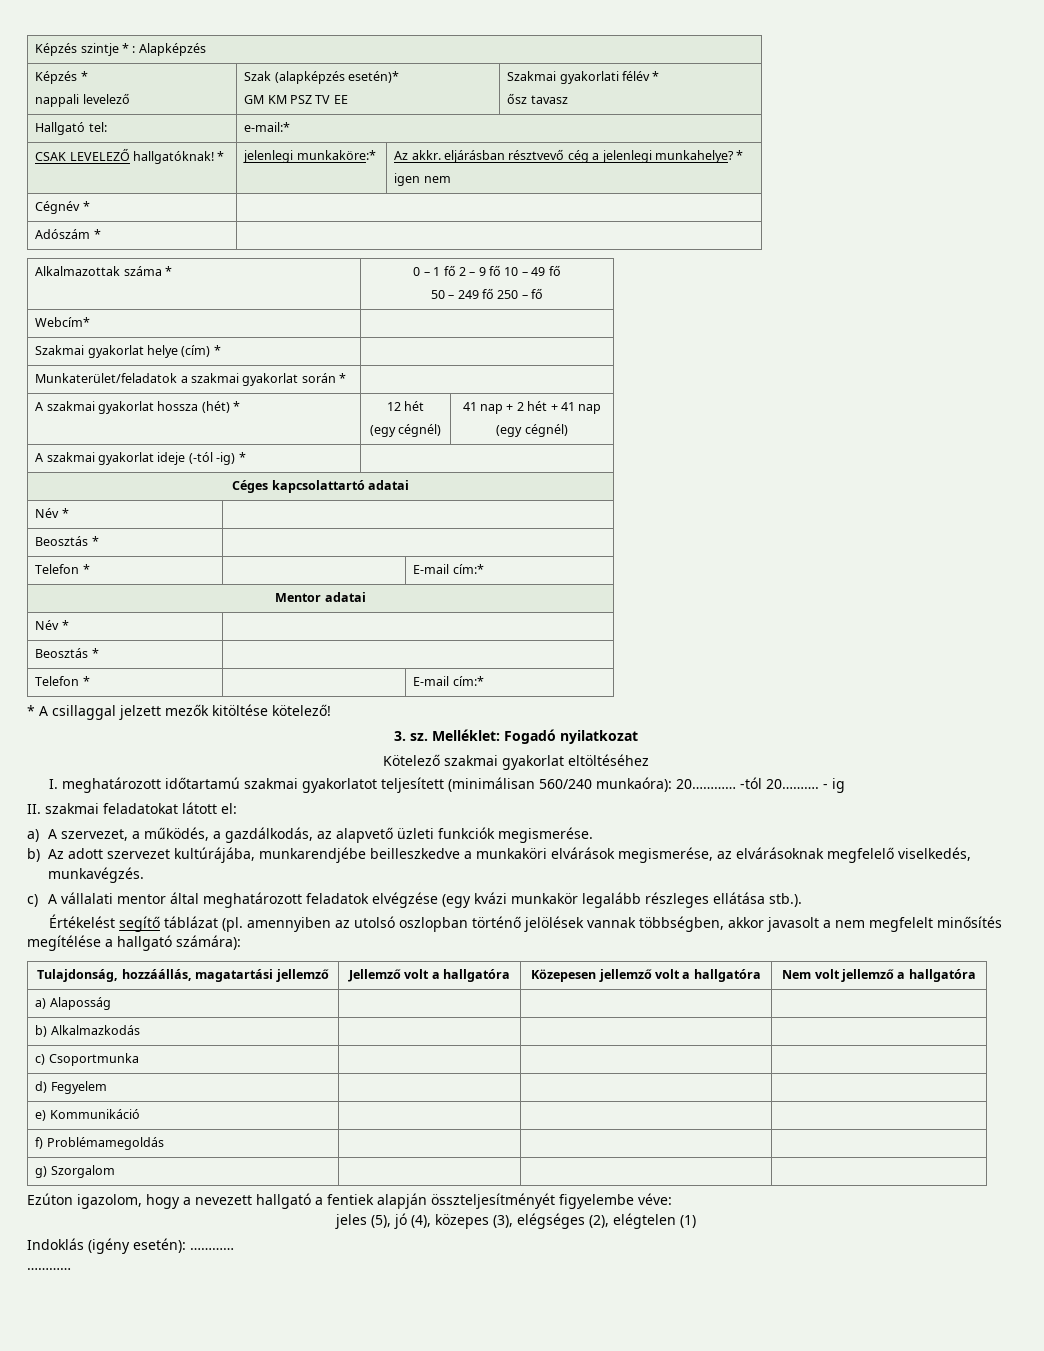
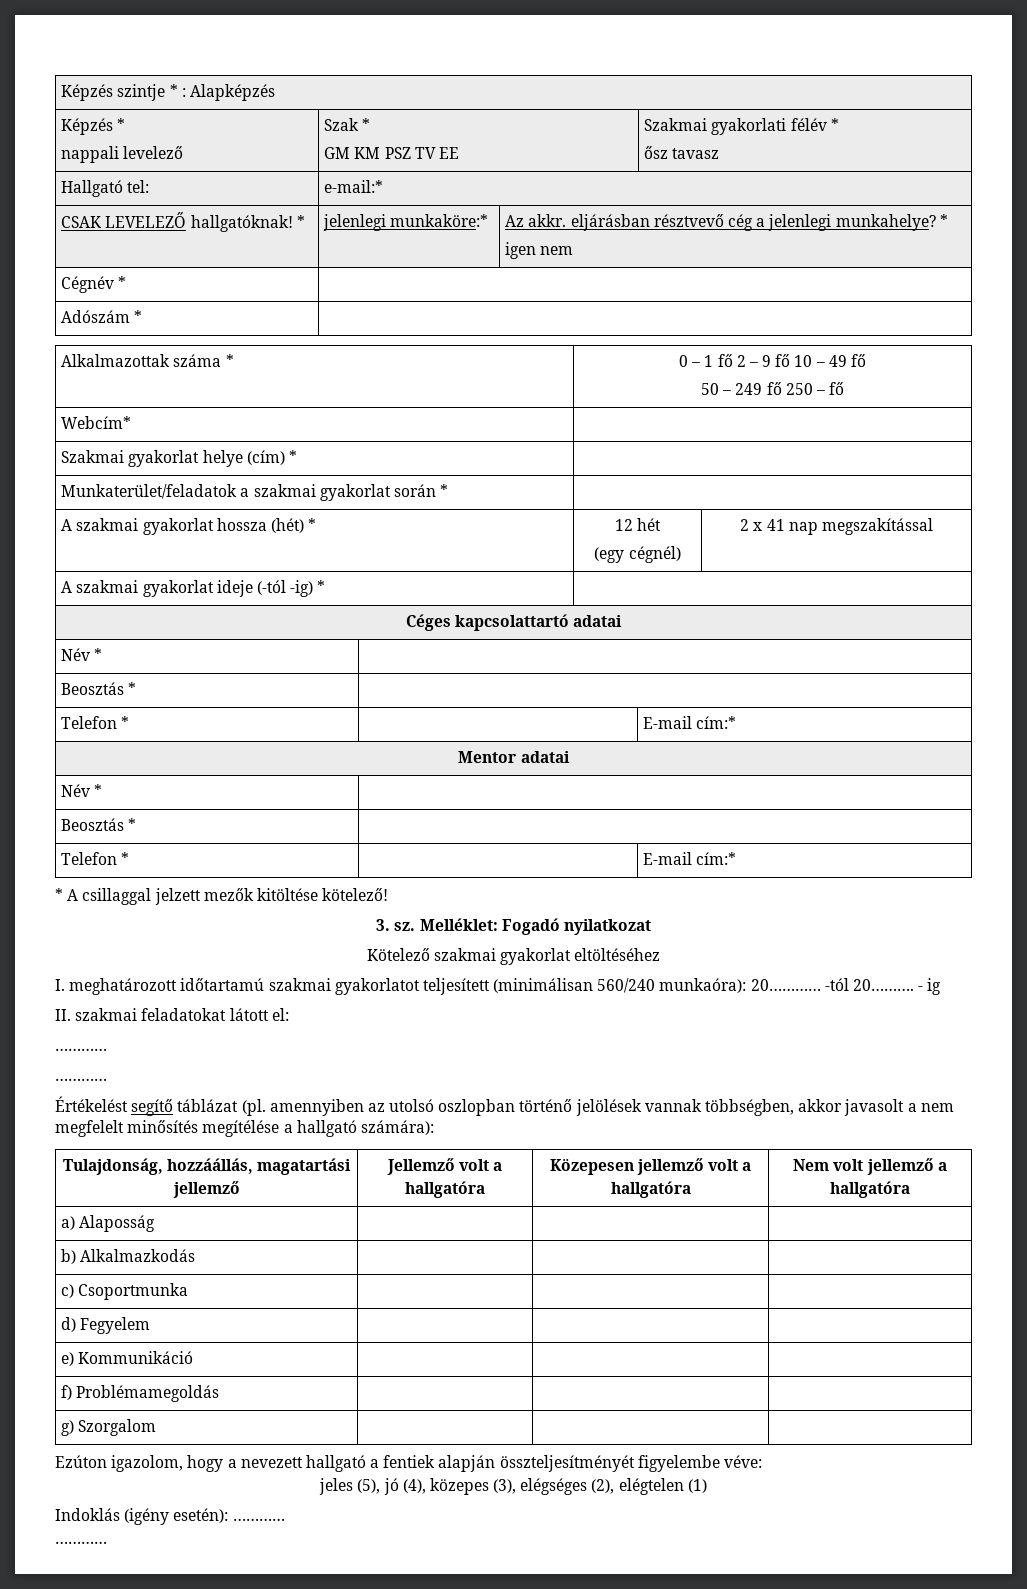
[274,71,400,84] (alapképzés esetén)* -> [362,118,371,131] *
[462,401,602,414] [496,424,568,437] 41 nap + 2 hét + 41 nap // (egy cégnél) -> [740,518,933,535] 2 x 41 nap megszakítással
[27,827,594,843] [27,847,972,863] [48,867,145,883] [27,892,803,908] a) A szervezet, a működés, a gazdálkodás, az alapvető üzleti funkciók megismerése. // b) Az adott szervezet kultúrájába, munkarendjébe beilleszkedve a munkaköri elvárások megismerése, az elvárásoknak megfelelő viselkedés, munkavégzés. // c) A vállalati mentor által meghatározott feladatok elvégzése (egy kvázi munkakör legalább részleges ellátása stb.). -> [55,1048,107,1051] [55,1078,107,1081] ………… // …………

